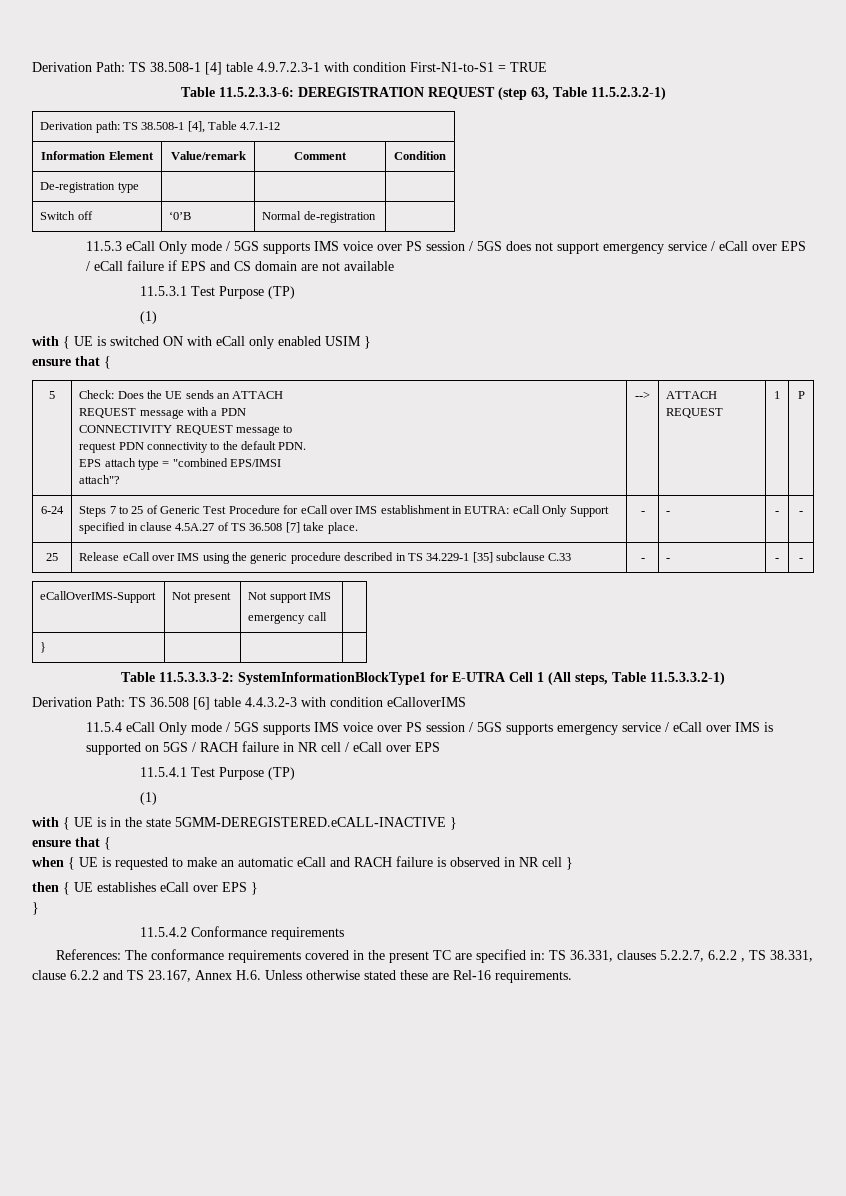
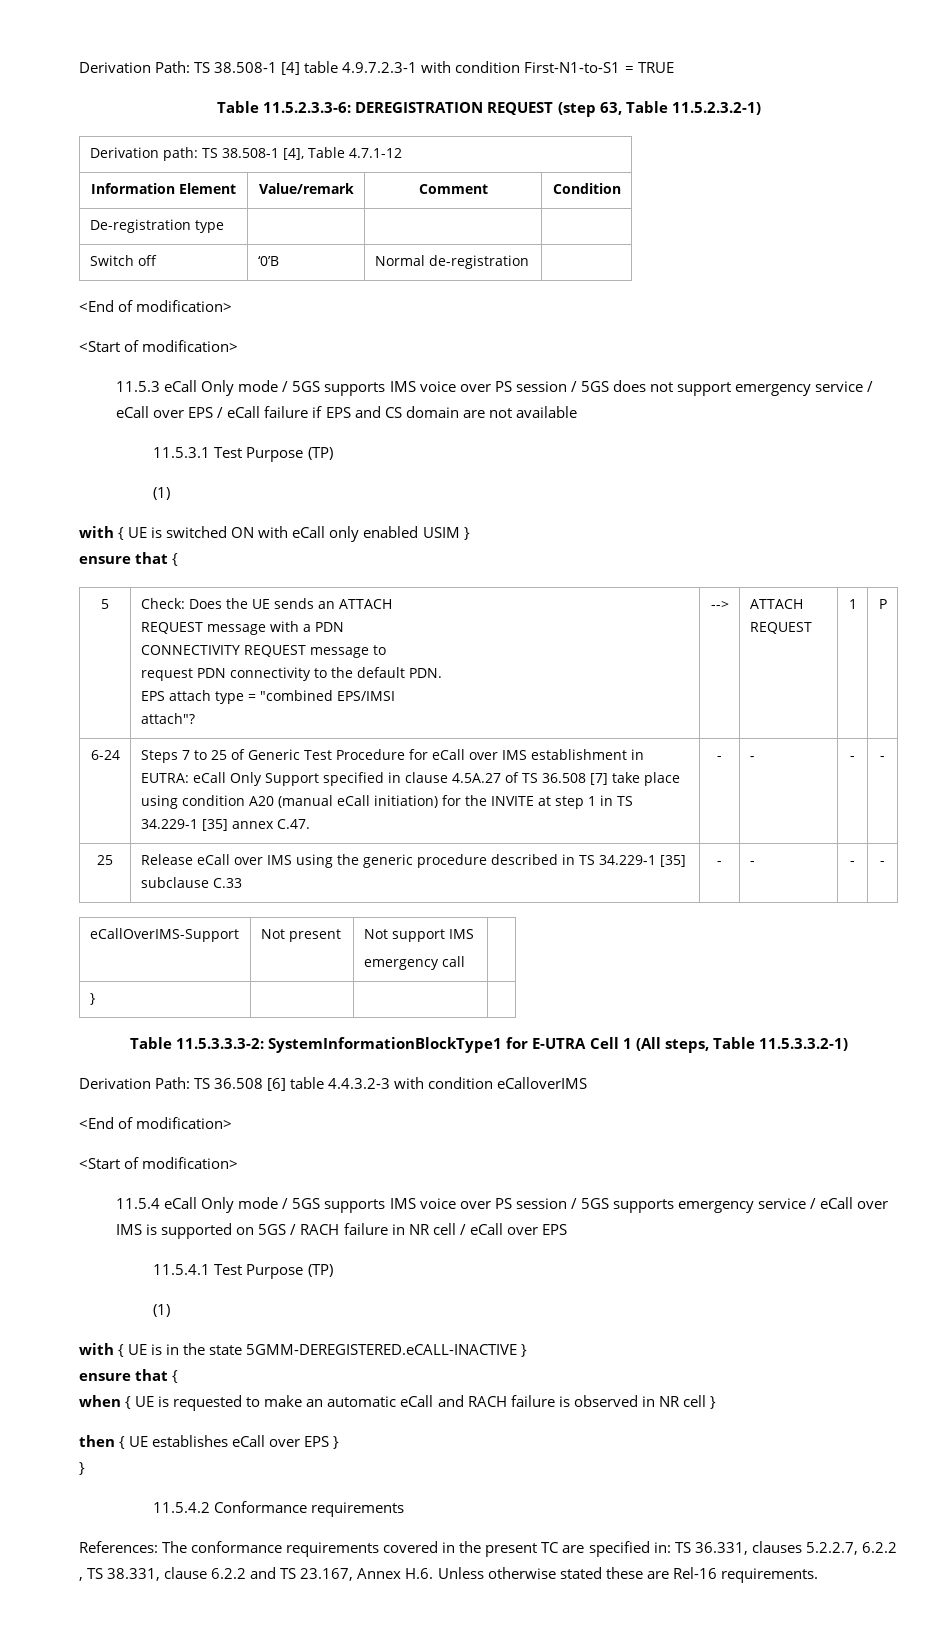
(376, 217) none -> [79,300,233,312] [79,340,239,352] // <End of modification> // <Start of modification>
[327,522,358,534] place. -> [643,772,680,786] [140,795,633,809] [140,819,310,831] place using condition A20 (manual eCall initiation) for the INVITE at step 1 in TS 34.229-1 [35] annex C.47.
(466, 702) none -> [79,1117,233,1129] [79,1157,239,1169] // <End of modification> // <Start of modification>

